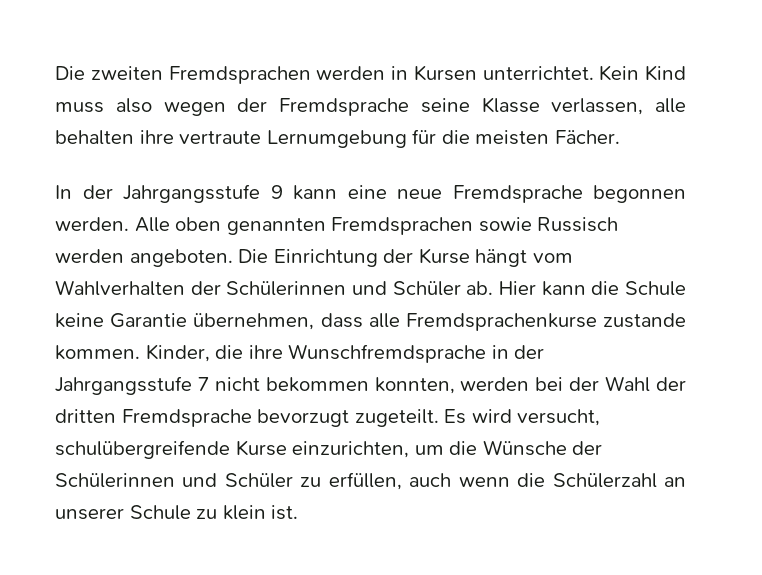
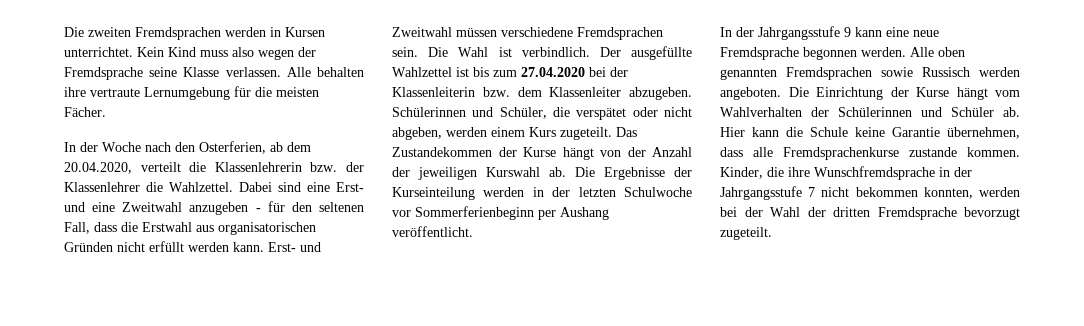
[551,98,686,115] verlassen, alle -> [225,67,311,77] verlassen. Alle
(620, 137) none -> [64,141,311,154] [64,162,364,174] [64,182,364,192] [64,201,364,215] [64,222,316,235] [64,241,321,252] [392,27,663,40] [392,46,692,60] [392,67,628,77] [392,87,692,100] [392,107,692,120] [392,127,637,140] [392,147,692,160] [392,167,692,180] [392,187,692,200] [392,206,609,220] [392,226,473,237] // In der Woche nach den Osterferien, ab dem 20.04.2020, verteilt die Klassenlehrerin bzw. der Klassenlehrer die Wahlzettel. Dabei sind eine Erst- und eine Zweitwahl anzugeben - für den seltenen Fall, dass die Erstwahl aus organisatorischen Gründen nicht erfüllt werden kann. Erst- und Zweitwahl müssen verschiedene Fremdsprachen sein. Die Wahl ist verbindlich. Der ausgefüllte Wahlzettel ist bis zum 27.04.2020 bei der Klassenleiterin bzw. dem Klassenleiter abzugeben. Schülerinnen und Schüler, die verspätet oder nicht abgeben, werden einem Kurs zugeteilt. Das Zustandekommen der Kurse hängt von der Anzahl der jeweiligen Kurswahl ab. Die Ergebnisse der Kurseinteilung werden in der letzten Schulwoche vor Sommerferienbeginn per Aushang veröffentlicht.
[444,409,601,426] [55,440,603,459] [55,472,687,490] [55,505,299,520] Es wird versucht, schulübergreifende Kurse einzurichten, um die Wünsche der Schülerinnen und Schüler zu erfüllen, auch wenn die Schülerzahl an unserer Schule zu klein ist. -> (772, 233) none

